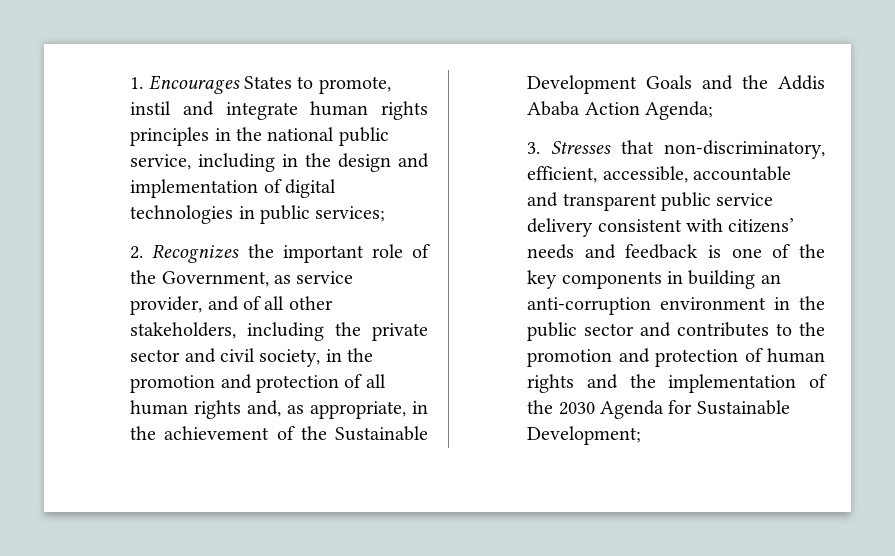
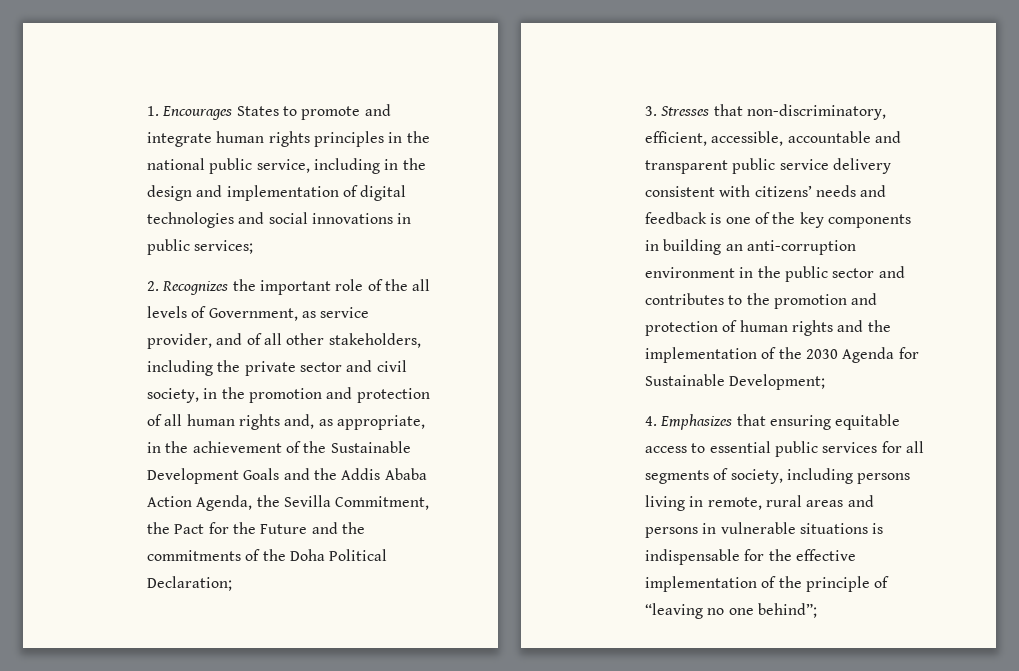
[318,76,391,94] [130,101,172,115] promote, instil -> [301,106,361,120] promote
(234, 214) none -> [238,212,394,224] and social innovations
(157, 277) none -> [412,279,431,291] [147,306,207,318] all levels of
[645,101,714,120] Agenda; -> [196,495,430,511] [147,522,366,534] [147,549,388,561] [147,576,233,591] Agenda, the Sevilla Commitment, the Pact for the Future and the commitments of the Doha Political Declaration;
(642, 435) none -> [645,414,901,430] [645,441,925,457] [645,468,911,484] [645,495,874,511] [645,522,884,538] [645,549,857,565] [645,576,890,592] [645,603,818,619] // 4. Emphasizes that ensuring equitable access to essential public services for all segments of society, including persons living in remote, rural areas and persons in vulnerable situations is indispensable for the effective implementation of the principle of “leaving no one behind”;

